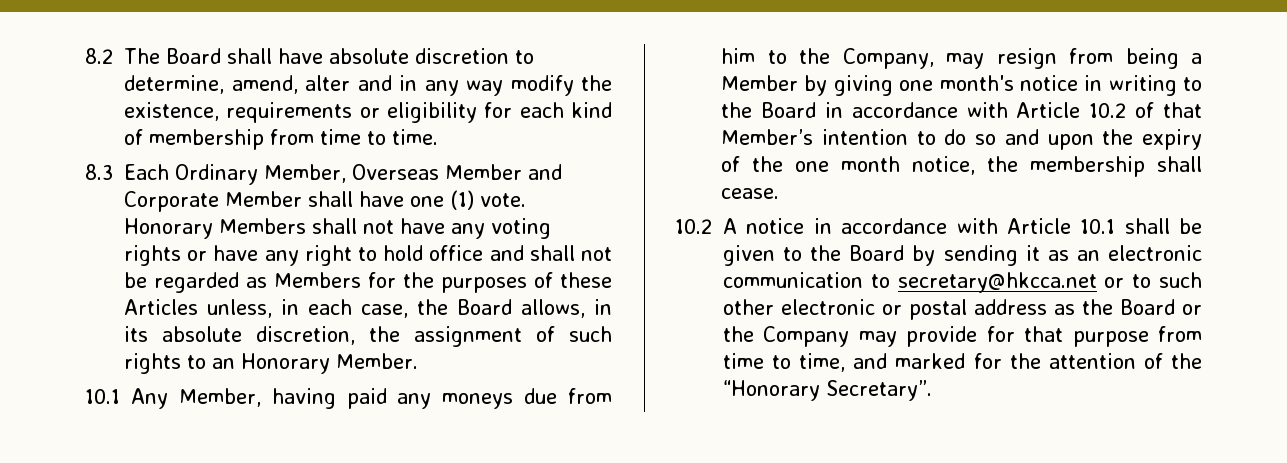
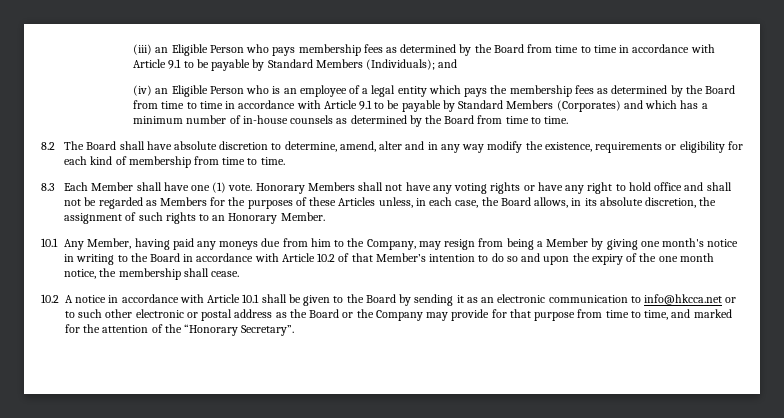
(85, 56) none -> [133,44,715,56] [133,59,458,71] [133,85,736,97] [133,100,708,112] [133,115,569,127] (iii) an Eligible Person who pays membership fees as determined by the Board from time to time in accordance with Article 9.1 to be payable by Standard Members (Individuals); and // (iv) an Eligible Person who is an employee of a legal entity which pays the membership fees as determined by the Board from time to time in accordance with Article 9.1 to be payable by Standard Members (Corporates) and which has a minimum number of in-house counsels as determined by the Board from time to time. //
[175,164,562,185] [124,191,219,212] Ordinary Member, Overseas Member and Corporate -> (89, 186) none
[897,272,1097,293] secretary@hkcca.net -> [644,294,723,305] info@hkcca.net

